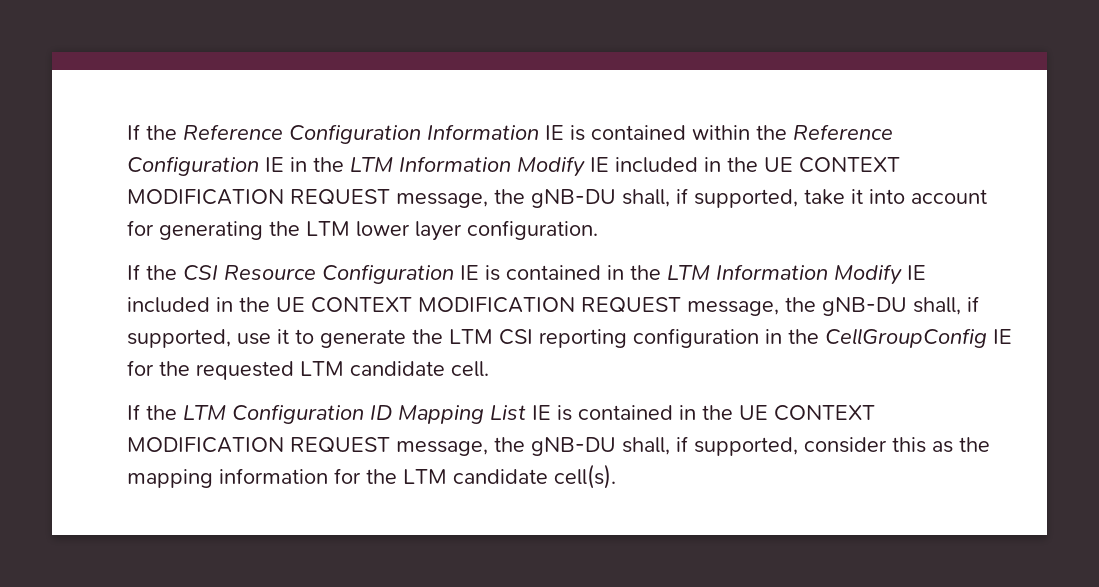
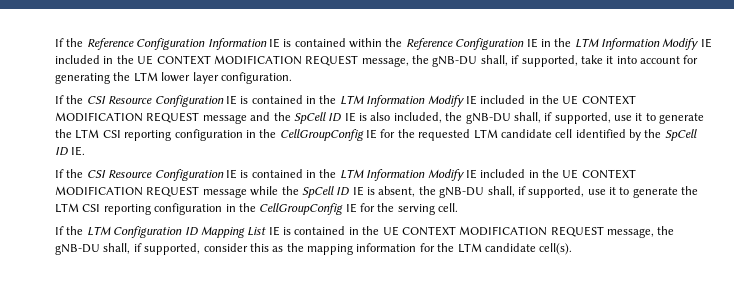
[687,301,779,316] message, -> [202,112,442,124] message and the SpCell ID IE is also included,
(445, 368) none -> [555,129,697,141] [55,146,86,156] [55,169,636,181] [55,186,699,198] [55,203,435,215] cell identified by the SpCell ID IE. // If the CSI Resource Configuration IE is contained in the LTM Information Modify IE included in the UE CONTEXT MODIFICATION REQUEST message while the SpCell ID IE is absent, the gNB-DU shall, if supported, use it to generate the LTM CSI reporting configuration in the CellGroupConfig IE for the serving

